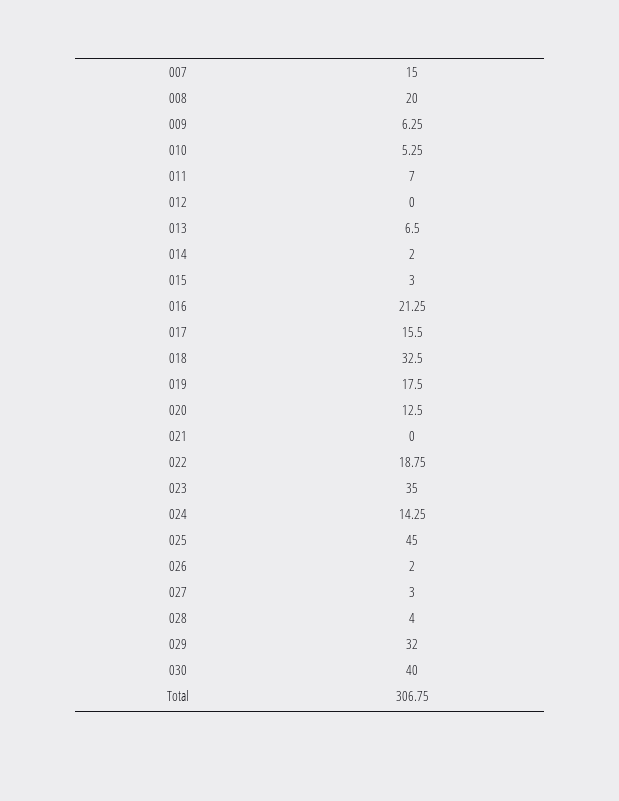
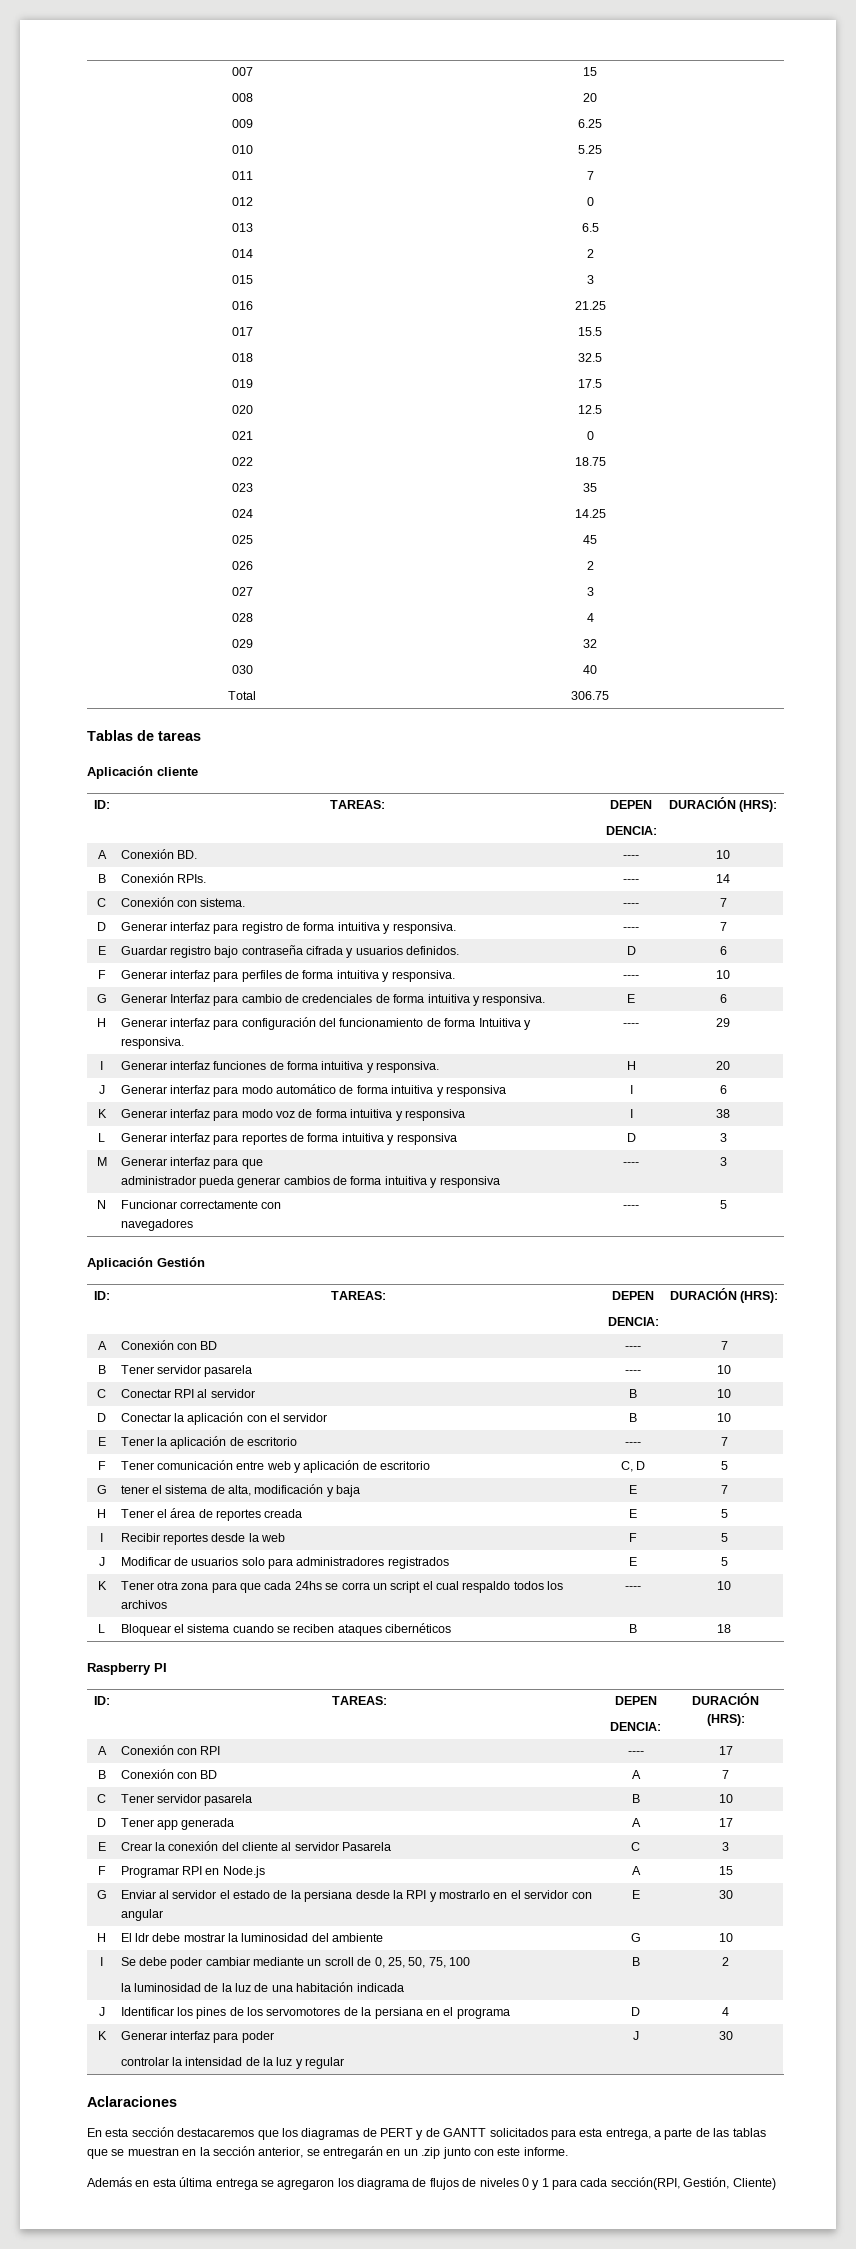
(429, 696) none -> [87,730,201,741] [87,766,198,779] [93,800,110,809] [330,800,385,809] [610,800,652,809] [605,826,657,835] [668,797,778,812] [97,850,107,859] [120,849,197,859] [623,855,639,859] [716,850,730,859] [97,874,106,883] [120,873,206,883] [623,879,639,883] [716,874,730,883] [97,898,106,907] [120,897,246,907] [623,903,639,907] [719,898,727,907] [97,922,106,931] [120,922,456,934] [623,927,639,931] [719,922,727,931] [97,946,106,955] [120,945,460,958] [626,946,636,955] [719,946,727,955] [97,970,106,979] [120,970,455,982] [623,975,639,979] [716,970,730,979] [96,994,107,1003] [120,994,546,1006] [627,994,635,1003] [719,994,727,1003] [97,1018,106,1027] [120,1017,531,1030] [120,1037,184,1049] [623,1023,639,1027] [716,1018,730,1027] [100,1061,103,1070] [120,1061,440,1073] [626,1061,636,1070] [716,1061,730,1070] [98,1085,105,1094] [120,1084,506,1097] [629,1085,633,1094] [719,1085,727,1094] [97,1109,107,1118] [120,1109,465,1121] [629,1109,633,1118] [716,1109,730,1118] [98,1133,105,1142] [120,1133,457,1145] [626,1133,636,1142] [719,1133,727,1142] [96,1157,107,1166] [120,1157,263,1169] [120,1176,500,1188] [623,1162,639,1166] [719,1157,727,1166] [97,1200,106,1209] [120,1200,282,1209] [120,1219,193,1231] [623,1205,639,1209] [719,1200,727,1209] [87,1257,205,1270] [93,1291,110,1300] [331,1291,386,1300] [612,1291,654,1300] [607,1317,659,1326] [669,1288,779,1303] [97,1341,107,1350] [120,1340,218,1350] [625,1346,641,1350] [720,1341,728,1350] [97,1365,106,1374] [120,1365,253,1377] [625,1370,641,1374] [717,1365,731,1374] [97,1389,106,1398] [120,1389,255,1398] [629,1389,637,1398] [717,1389,731,1398] [97,1413,106,1422] [120,1412,328,1425] [629,1413,637,1422] [717,1413,731,1422] [97,1437,106,1446] [120,1436,298,1449] [625,1442,641,1446] [720,1437,728,1446] [97,1461,106,1470] [120,1460,431,1473] [620,1461,646,1472] [720,1461,728,1470] [96,1485,107,1494] [120,1484,361,1497] [629,1485,637,1494] [720,1485,728,1494] [97,1509,106,1518] [120,1508,303,1521] [629,1509,637,1518] [720,1509,728,1518] [100,1533,103,1542] [120,1533,286,1545] [629,1533,637,1542] [720,1533,728,1542] [98,1557,105,1566] [120,1557,449,1569] [629,1557,637,1566] [720,1557,728,1566] [97,1581,107,1590] [120,1581,564,1593] [120,1600,167,1609] [625,1586,641,1590] [717,1581,731,1590] [98,1624,105,1633] [120,1623,452,1636] [629,1624,637,1633] [717,1624,731,1633] [87,1663,167,1675] [93,1696,110,1705] [332,1696,387,1705] [614,1696,657,1705] [610,1722,661,1731] [692,1693,759,1705] [706,1714,745,1726] [97,1746,107,1755] [120,1745,221,1755] [627,1751,644,1755] [718,1746,733,1755] [97,1770,106,1779] [120,1769,218,1779] [631,1770,641,1779] [722,1770,729,1779] [97,1794,106,1803] [120,1794,253,1806] [631,1794,640,1803] [718,1794,733,1803] [97,1818,106,1827] [120,1818,235,1830] [631,1818,641,1827] [718,1818,733,1827] [97,1842,106,1851] [120,1841,392,1851] [631,1842,640,1851] [722,1842,729,1851] [97,1866,106,1875] [120,1866,265,1878] [631,1866,641,1875] [718,1866,733,1875] [96,1890,107,1899] [120,1890,592,1902] [120,1909,163,1921] [631,1890,640,1899] [718,1890,733,1899] [97,1933,106,1942] [120,1933,384,1942] [630,1933,641,1942] [718,1933,733,1942] [100,1957,103,1966] [120,1957,471,1969] [120,1982,404,1992] [631,1957,640,1966] [722,1957,729,1966] [98,2007,105,2016] [120,2007,510,2019] [631,2007,640,2016] [722,2007,729,2016] [97,2031,107,2040] [120,2031,274,2043] [120,2057,345,2069] [632,2031,639,2040] [718,2031,733,2040] [87,2096,177,2107] [87,2127,766,2140] [87,2146,568,2159] [87,2177,776,2190] // Tablas de tareas // Aplicación cliente // ID: | TAREAS: | DEPEN // DENCIA: | DURACIÓN (HRS): // A | Conexión BD. | ---- | 10 // B | Conexión RPIs. | ---- | 14 // C | Conexión con sistema. | ---- | 7 // D | Generar interfaz para registro de forma intuitiva y responsiva. | ---- | 7 // E | Guardar registro bajo contraseña cifrada y usuarios definidos. | D | 6 // F | Generar interfaz para perfiles de forma intuitiva y responsiva. | ---- | 10 // G | Generar Interfaz para cambio de credenciales de forma intuitiva y responsiva. | E | 6 // H | Generar interfaz para configuración del funcionamiento de forma Intuitiva y responsiva. | ---- | 29 // I | Generar interfaz funciones de forma intuitiva y responsiva. | H | 20 // J | Generar interfaz para modo automático de forma intuitiva y responsiva | I | 6 // K | Generar interfaz para modo voz de forma intuitiva y responsiva | I | 38 // L | Generar interfaz para reportes de forma intuitiva y responsiva | D | 3 // M | Generar interfaz para que // administrador pueda generar cambios de forma intuitiva y responsiva | ---- | 3 // N | Funcionar correctamente con // navegadores | ---- | 5 // Aplicación Gestión // ID: | TAREAS: | DEPEN // DENCIA: | DURACIÓN (HRS): // A | Conexión con BD | ---- | 7 // B | Tener servidor pasarela | ---- | 10 // C | Conectar RPI al servidor | B | 10 // D | Conectar la aplicación con el servidor | B | 10 // E | Tener la aplicación de escritorio | ---- | 7 // F | Tener comunicación entre web y aplicación de escritorio | C, D | 5 // G | tener el sistema de alta, modificación y baja | E | 7 // H | Tener el área de reportes creada | E | 5 // I | Recibir reportes desde la web | F | 5 // J | Modificar de usuarios solo para administradores registrados | E | 5 // K | Tener otra zona para que cada 24hs se corra un script el cual respaldo todos los archivos | ---- | 10 // L | Bloquear el sistema cuando se reciben ataques cibernéticos | B | 18 // Raspberry PI // ID: | TAREAS: | DEPEN // DENCIA: | DURACIÓN (HRS): // A | Conexión con RPI | ---- | 17 // B | Conexión con BD | A | 7 // C | Tener servidor pasarela | B | 10 // D | Tener app generada | A | 17 // E | Crear la conexión del cliente al servidor Pasarela | C | 3 // F | Programar RPI en Node.js | A | 15 // G | Enviar al servidor el estado de la persiana desde la RPI y mostrarlo en el servidor con angular | E | 30 // H | El ldr debe mostrar la luminosidad del ambiente | G | 10 // I | Se debe poder cambiar mediante un scroll de 0, 25, 50, 75, 100 // la luminosidad de la luz de una habitación indicada | B | 2 // J | Identificar los pines de los servomotores de la persiana en el programa | D | 4 // K | Generar interfaz para poder // controlar la intensidad de la luz y regular | J | 30 // Aclaraciones // En esta sección destacaremos que los diagramas de PERT y de GANTT solicitados para esta entrega, a parte de las tablas que se muestran en la sección anterior, se entregarán en un .zip junto con este informe. // Además en esta última entrega se agregaron los diagrama de flujos de niveles 0 y 1 para cada sección(RPI, Gestión, Cliente)

